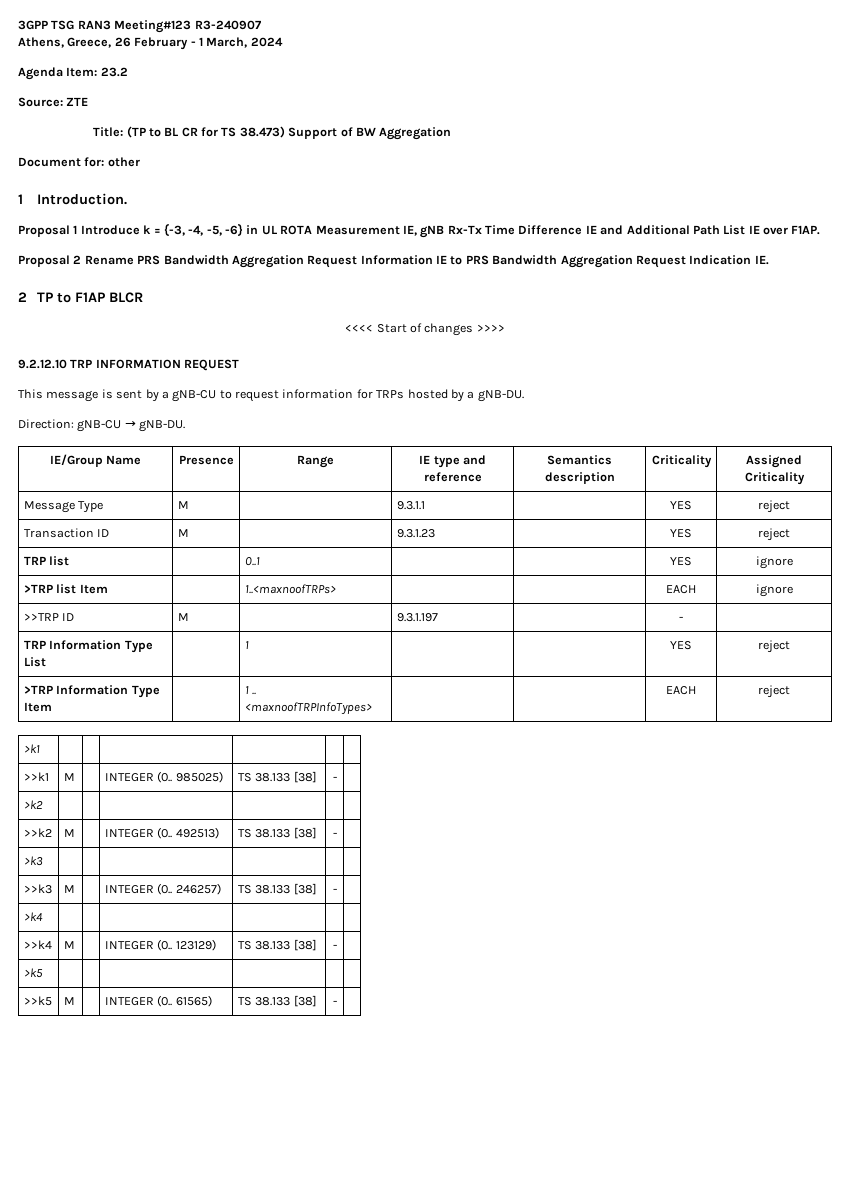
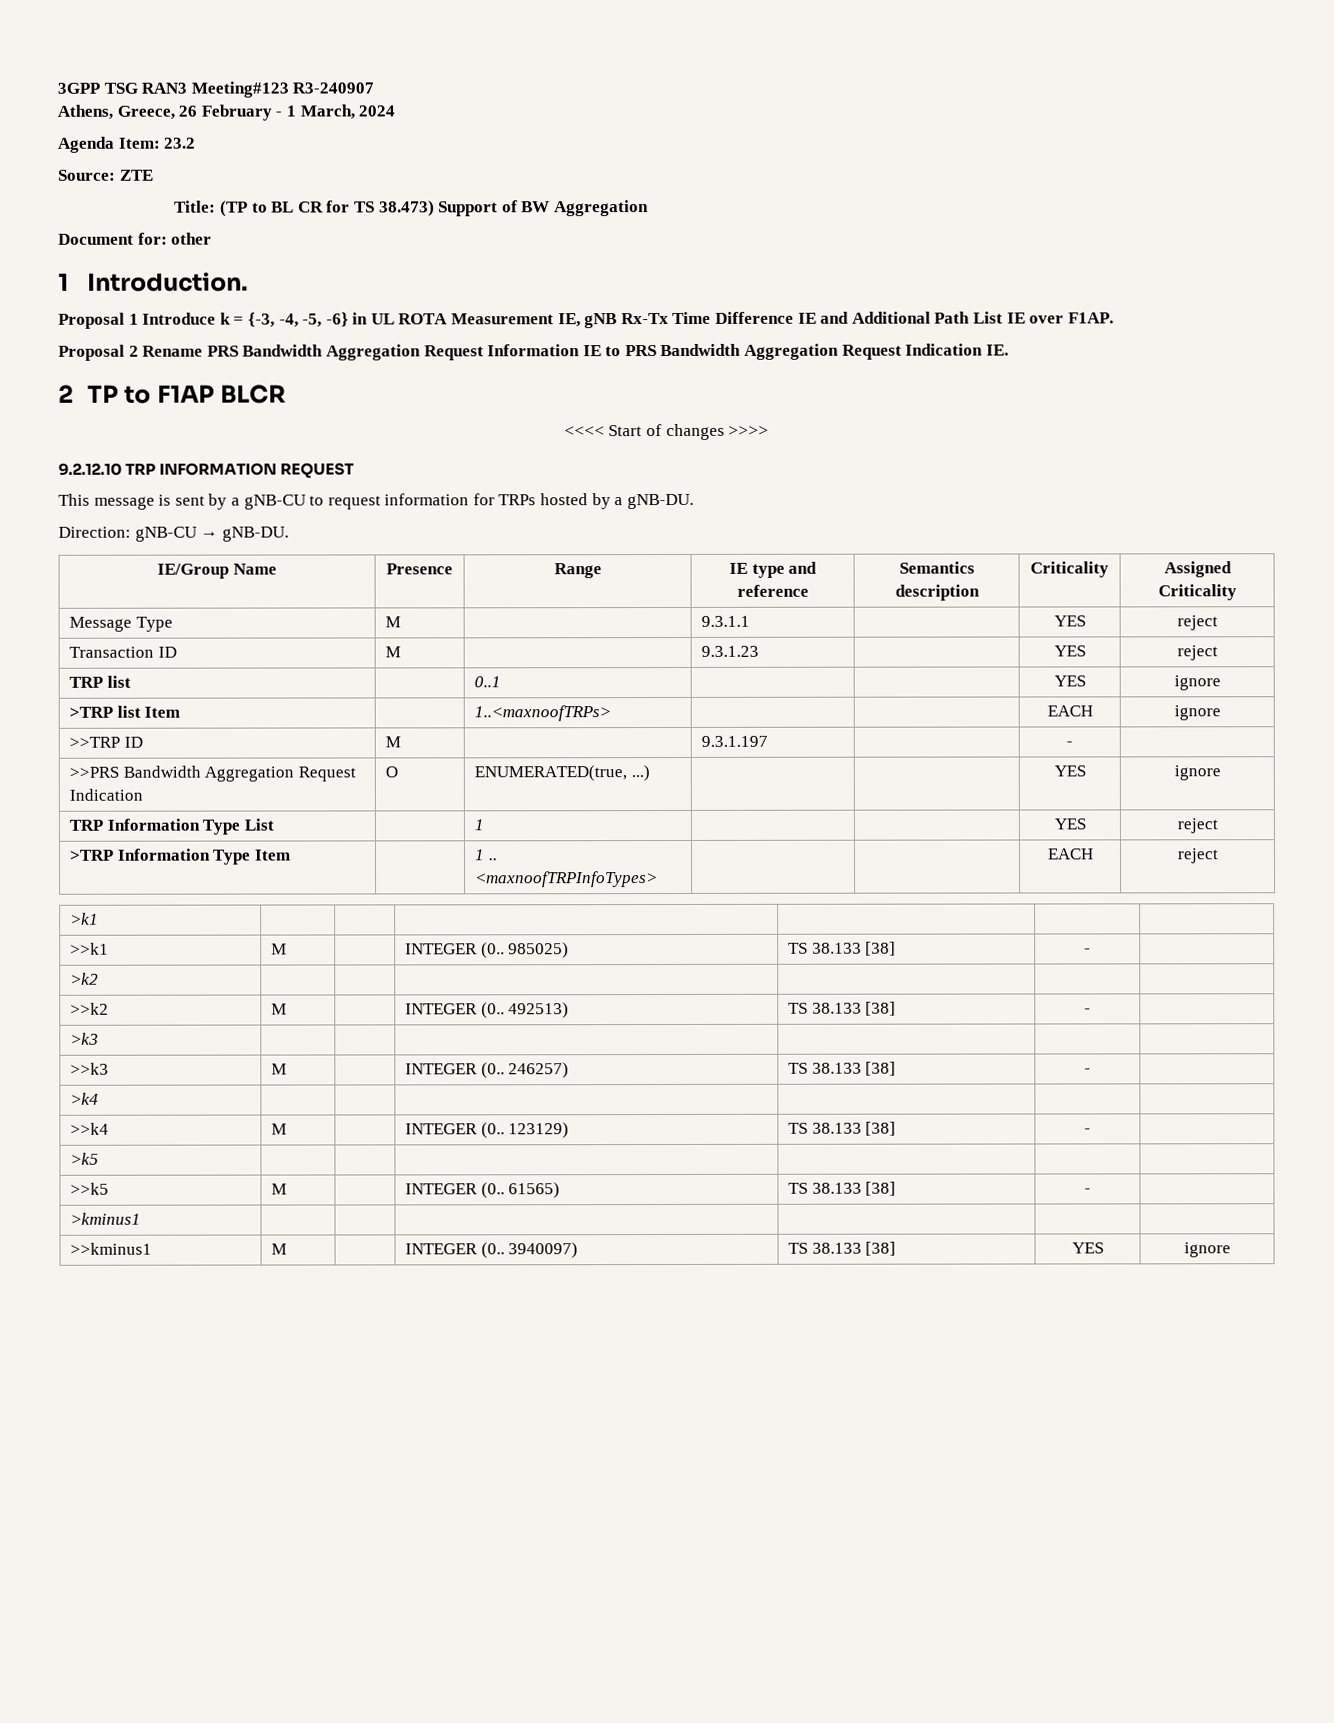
(683, 618) none -> [69,765,357,782] [69,788,144,801] [385,766,399,778] [474,765,650,782] [1053,765,1086,777] [1173,765,1221,781] // >>PRS Bandwidth Aggregation Request Indication | O | ENUMERATED(true, ...) | | | YES | ignore
(337, 1002) none -> [70,1212,142,1225] [70,1242,153,1255] [271,1243,288,1255] [405,1242,579,1259] [788,1241,897,1256] [1071,1242,1104,1254] [1183,1242,1231,1258] // >kminus1 | | | | | | // >>kminus1 | M | | INTEGER (0.. 3940097) | TS 38.133 [38] | YES | ignore

